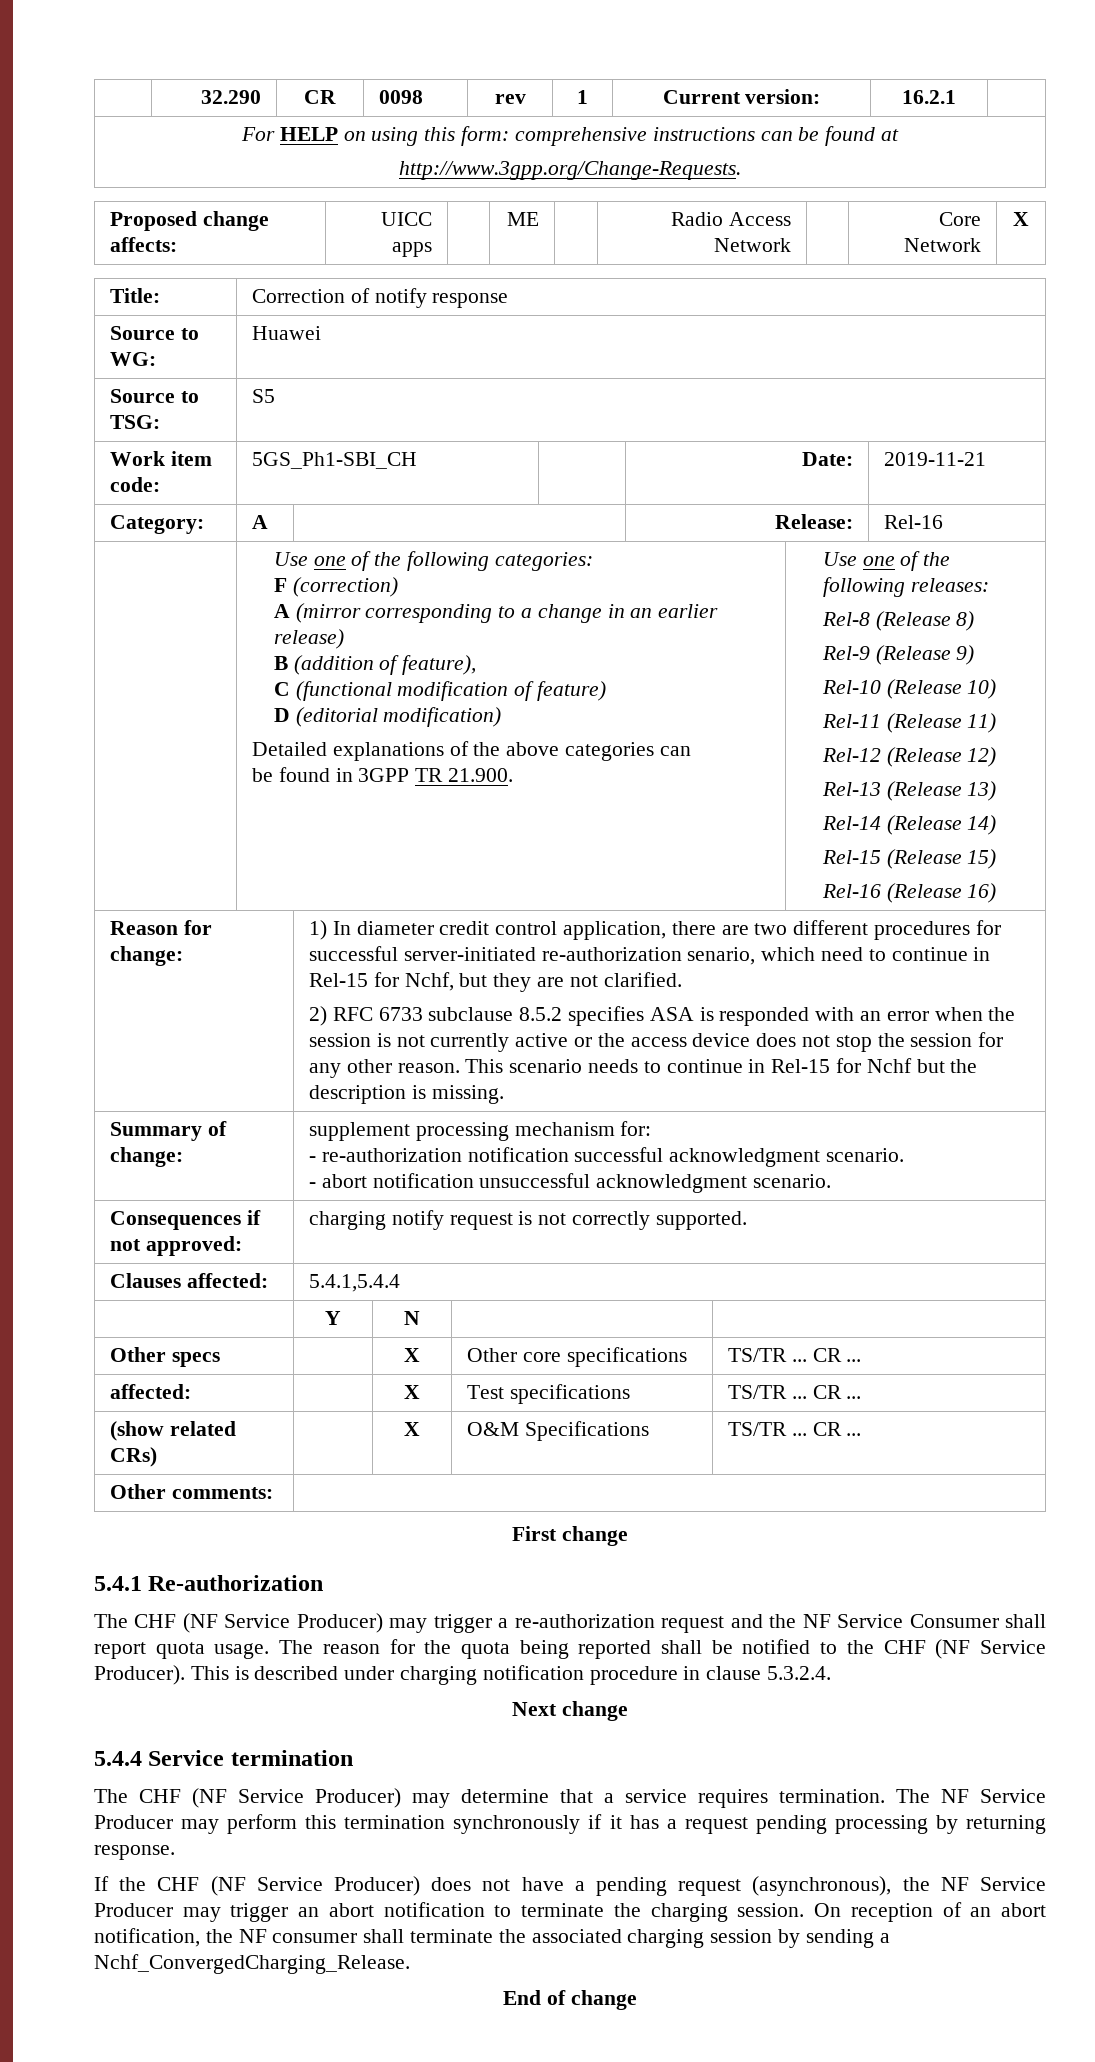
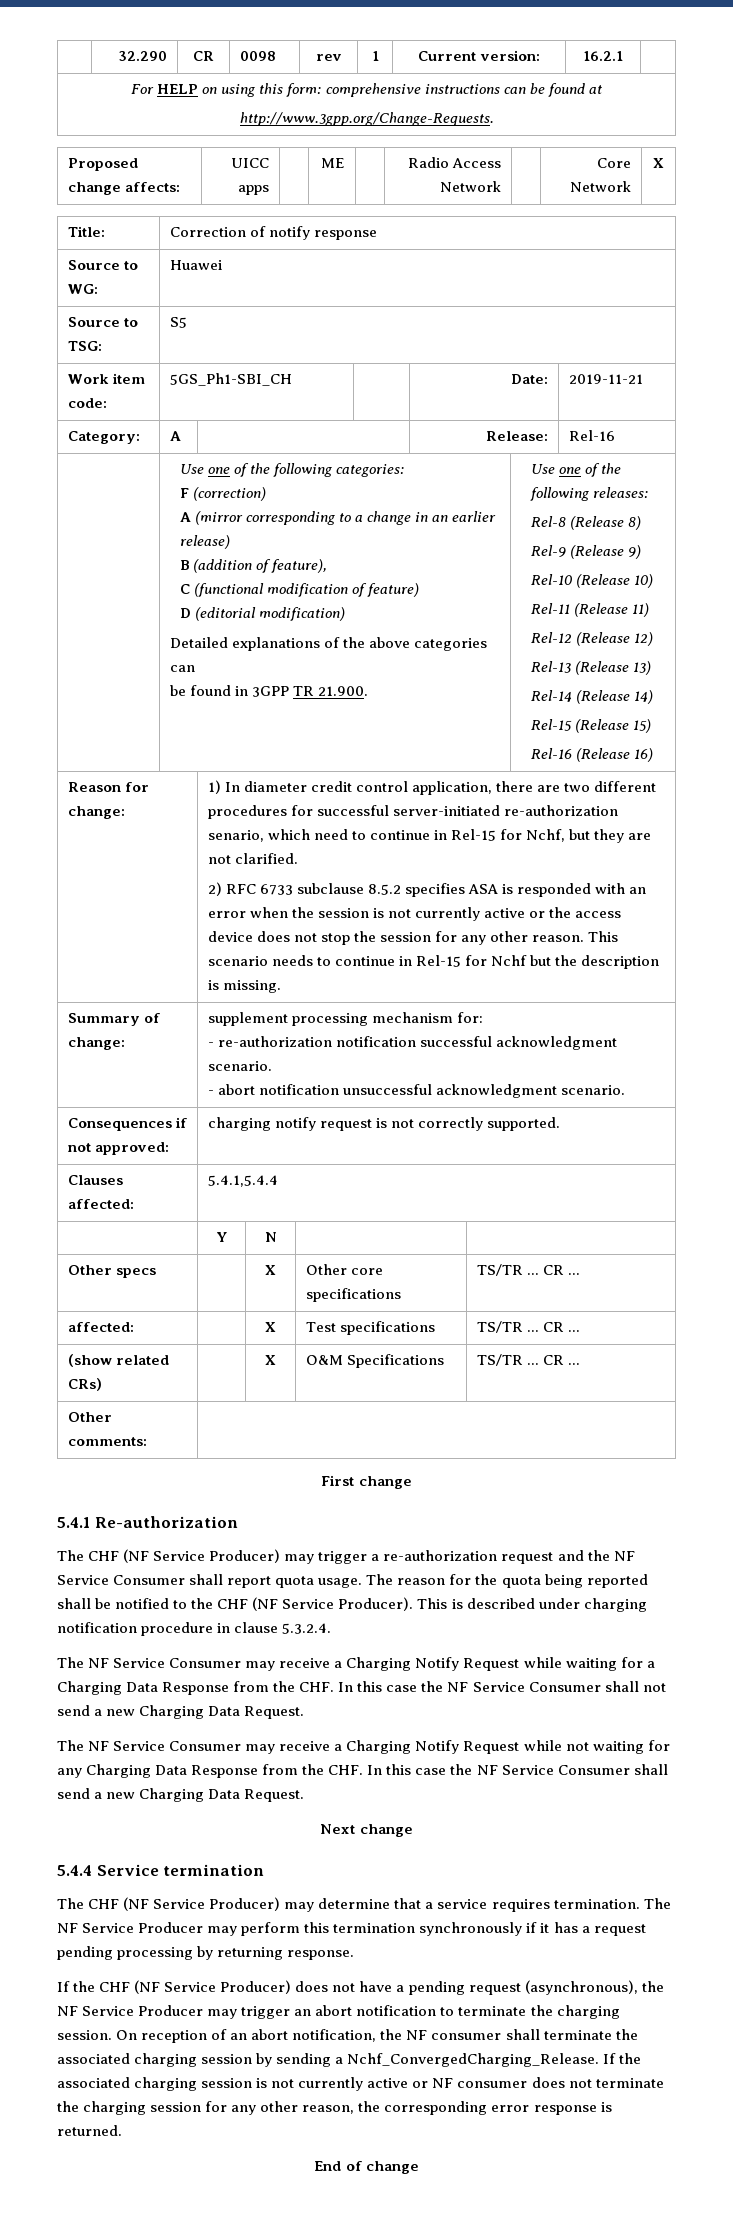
(832, 1673) none -> [57,1657,655,1671] [57,1681,666,1695] [57,1705,305,1719] [57,1740,670,1754] [57,1764,668,1778] [57,1788,305,1802] // The NF Service Consumer may receive a Charging Notify Request while waiting for a Charging Data Response from the CHF. In this case the NF Service Consumer shall not send a new Charging Data Request. // The NF Service Consumer may receive a Charging Notify Request while not waiting for any Charging Data Response from the CHF. In this case the NF Service Consumer shall send a new Charging Data Request.
(410, 1964) none -> [603,2053,642,2064] [57,2077,664,2091] [57,2101,612,2115] [57,2125,122,2136] If the associated charging session is not currently active or NF consumer does not terminate the charging session for any other reason, the corresponding error response is returned.

